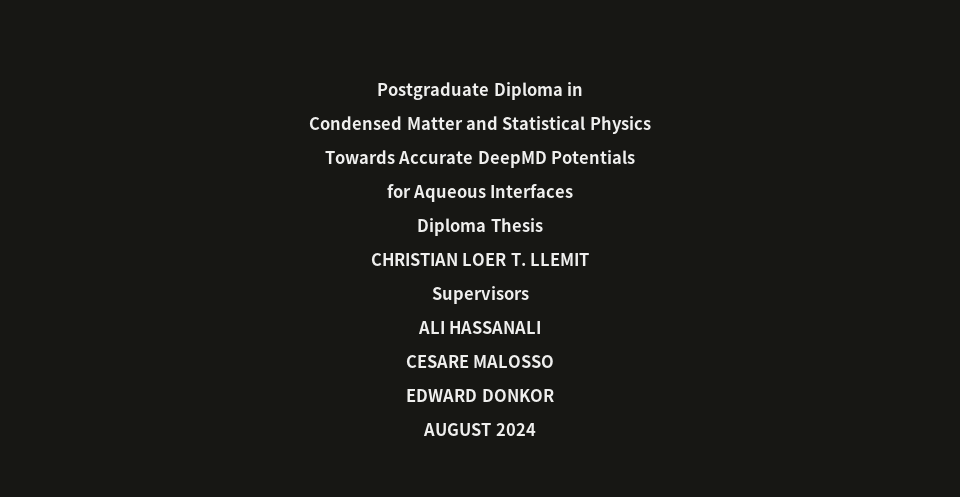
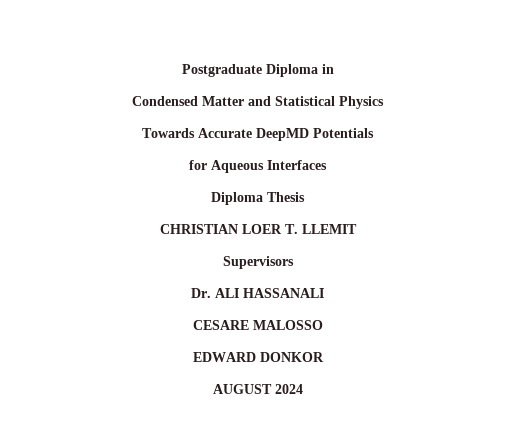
(529, 295) none -> [191,288,211,298] Dr.

